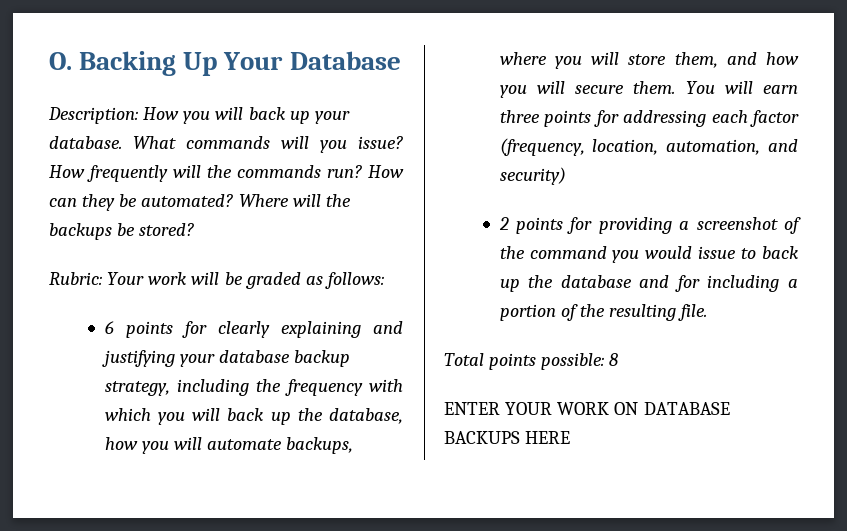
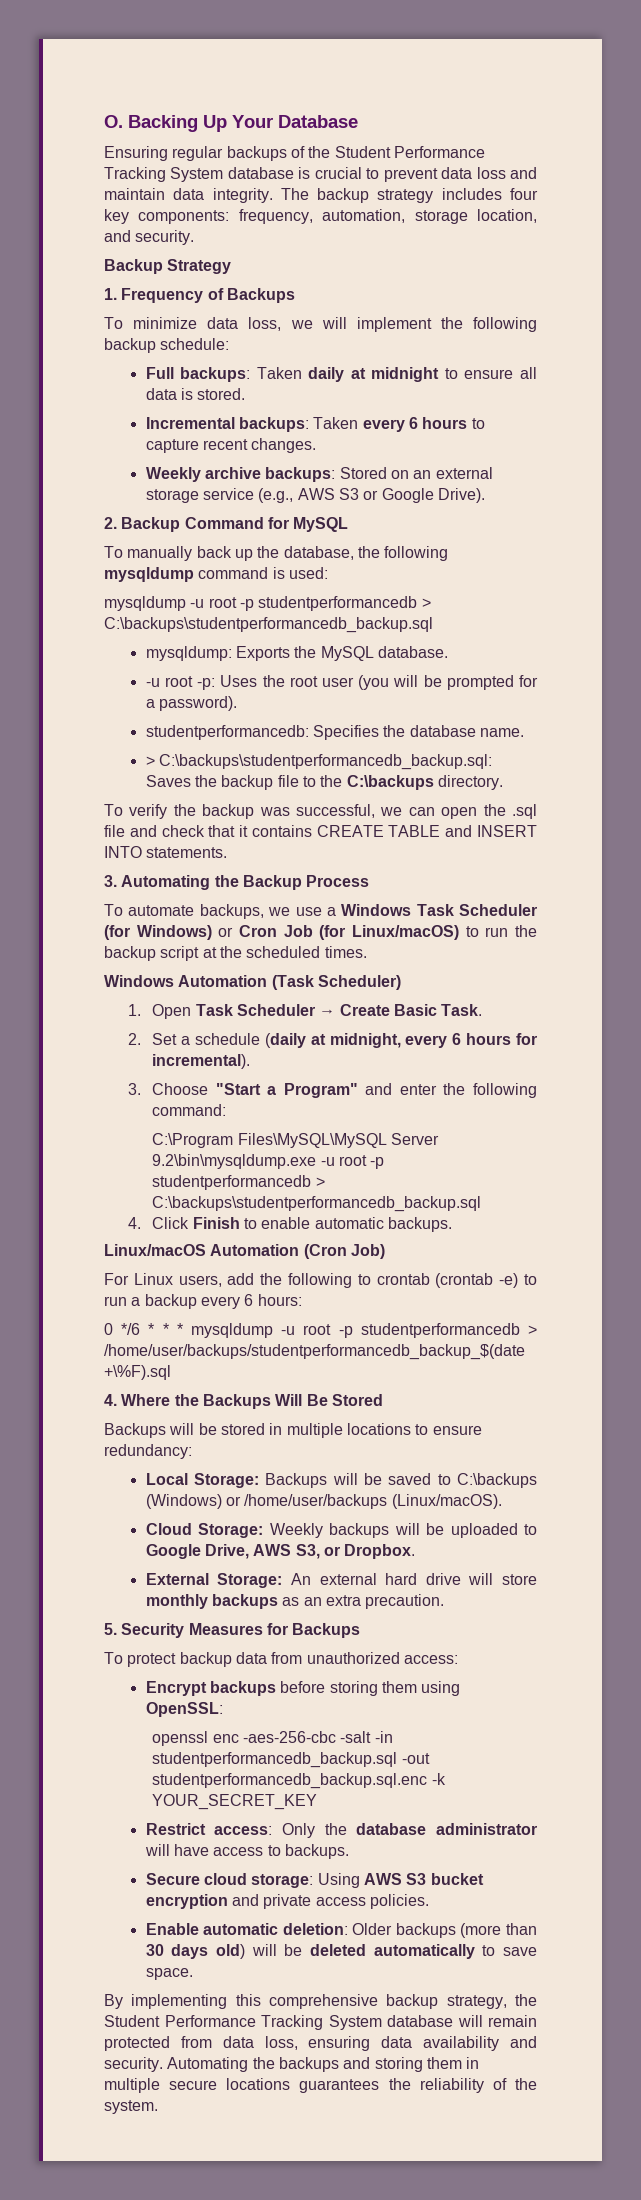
[48,107,350,124] [49,136,403,153] [49,165,404,182] [49,194,351,211] [49,223,195,240] [49,272,384,289] [104,321,404,338] [101,350,351,367] [104,379,403,396] [104,408,403,425] [104,437,354,454] [499,52,799,69] [499,81,798,98] [499,110,799,127] [499,138,798,156] [499,167,566,185] [498,217,801,234] [499,246,799,263] [499,275,798,292] [499,304,708,321] [444,353,619,370] [444,402,730,415] [444,431,571,444] Description: How you will back up your database. What commands will you issue? How frequently will the commands run? How can they be automated? Where will the backups be stored? // Rubric: Your work will be graded as follows: // 6 points for clearly explaining and justifying your database backup strategy, including the frequency with which you will back up the database, how you will automate backups, where you will store them, and how you will secure them. You will earn three points for addressing each factor (frequency, location, automation, and security) // 2 points for providing a screenshot of the command you would issue to back up the database and for including a portion of the resulting file. // Total points possible: 8 // ENTER YOUR WORK ON DATABASE BACKUPS HERE -> [104,146,485,161] [104,167,538,182] [104,188,538,203] [104,209,538,224] [104,230,195,245] [104,259,232,274] [104,288,295,303] [104,317,537,332] [104,338,230,353] [145,367,537,382] [145,388,246,400] [145,417,485,432] [145,438,317,453] [145,467,493,482] [145,488,486,503] [104,517,349,532] [104,546,449,561] [104,567,328,582] [104,596,431,611] [104,617,433,633] [145,646,449,661] [145,675,538,690] [145,696,238,711] [145,725,525,740] [145,754,493,770] [145,775,504,790] [104,804,537,819] [104,825,537,837] [104,846,228,858] [104,875,370,890] [104,904,537,919] [104,925,537,940] [104,946,367,961] [104,975,401,990] [128,1004,483,1019] [128,1033,538,1048] [152,1054,251,1069] [128,1083,537,1098] [152,1104,227,1116] [152,1133,439,1148] [152,1154,385,1169] [152,1175,325,1190] [152,1196,482,1212] [128,1217,452,1232] [104,1244,385,1259] [104,1273,537,1288] [104,1294,302,1309] [104,1323,537,1338] [104,1344,525,1360] [104,1365,171,1380] [104,1394,383,1409] [104,1423,482,1438] [104,1444,192,1459] [145,1473,537,1488] [145,1494,502,1509] [145,1523,537,1538] [145,1544,416,1559] [145,1573,537,1588] [145,1594,445,1609] [104,1623,361,1638] [104,1652,458,1667] [145,1681,461,1696] [145,1702,223,1717] [152,1731,393,1746] [152,1752,430,1768] [152,1773,446,1789] [152,1794,318,1810] [145,1823,537,1838] [144,1844,350,1859] [145,1873,484,1888] [145,1894,430,1909] [145,1923,537,1938] [145,1944,537,1959] [145,1968,193,1980] [104,1994,537,2009] [104,2015,537,2030] [104,2036,537,2051] [104,2057,480,2072] [104,2078,538,2093] [104,2100,158,2114] Ensuring regular backups of the Student Performance Tracking System database is crucial to prevent data loss and maintain data integrity. The backup strategy includes four key components: frequency, automation, storage location, and security. // Backup Strategy // 1. Frequency of Backups // To minimize data loss, we will implement the following backup schedule: // Full backups: Taken daily at midnight to ensure all data is stored. // Incremental backups: Taken every 6 hours to capture recent changes. // Weekly archive backups: Stored on an external storage service (e.g., AWS S3 or Google Drive). // 2. Backup Command for MySQL // To manually back up the database, the following mysqldump command is used: // mysqldump -u root -p studentperformancedb > C:\backups\studentperformancedb_backup.sql // mysqldump: Exports the MySQL database. // -u root -p: Uses the root user (you will be prompted for a password). // studentperformancedb: Specifies the database name. // > C:\backups\studentperformancedb_backup.sql: Saves the backup file to the C:\backups directory. // To verify the backup was successful, we can open the .sql file and check that it contains CREATE TABLE and INSERT INTO statements. // 3. Automating the Backup Process // To automate backups, we use a Windows Task Scheduler (for Windows) or Cron Job (for Linux/macOS) to run the backup script at the scheduled times. // Windows Automation (Task Scheduler) // 1. Open Task Scheduler → Create Basic Task. // 2. Set a schedule (daily at midnight, every 6 hours for incremental). // 3. Choose "Start a Program" and enter the following command: // C:\Program Files\MySQL\MySQL Server 9.2\bin\mysqldump.exe -u root -p studentperformancedb > C:\backups\studentperformancedb_backup.sql // 4. Click Finish to enable automatic backups. // Linux/macOS Automation (Cron Job) // For Linux users, add the following to crontab (crontab -e) to run a backup every 6 hours: // 0 */6 * * * mysqldump -u root -p studentperformancedb > /home/user/backups/studentperformancedb_backup_$(date +\%F).sql // 4. Where the Backups Will Be Stored // Backups will be stored in multiple locations to ensure redundancy: // Local Storage: Backups will be saved to C:\backups (Windows) or /home/user/backups (Linux/macOS). // Cloud Storage: Weekly backups will be uploaded to Google Drive, AWS S3, or Dropbox. // External Storage: An external hard drive will store monthly backups as an extra precaution. // 5. Security Measures for Backups // To protect backup data from unauthorized access: // Encrypt backups before storing them using OpenSSL: // openssl enc -aes-256-cbc -salt -in studentperformancedb_backup.sql -out studentperformancedb_backup.sql.enc -k YOUR_SECRET_KEY // Restrict access: Only the database administrator will have access to backups. // Secure cloud storage: Using AWS S3 bucket encryption and private access policies. // Enable automatic deletion: Older backups (more than 30 days old) will be deleted automatically to save space. // By implementing this comprehensive backup strategy, the Student Performance Tracking System database will remain protected from data loss, ensuring data availability and security. Automating the backups and storing them in multiple secure locations guarantees the reliability of the system.

